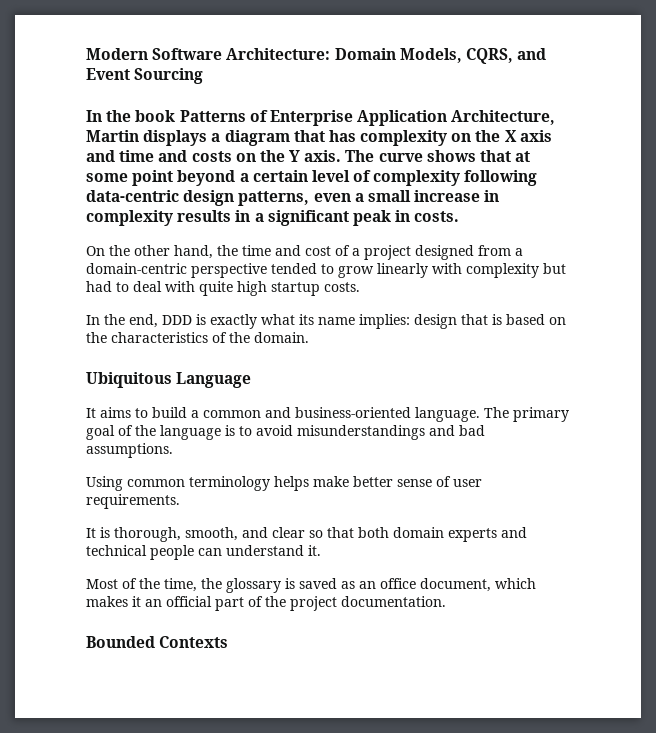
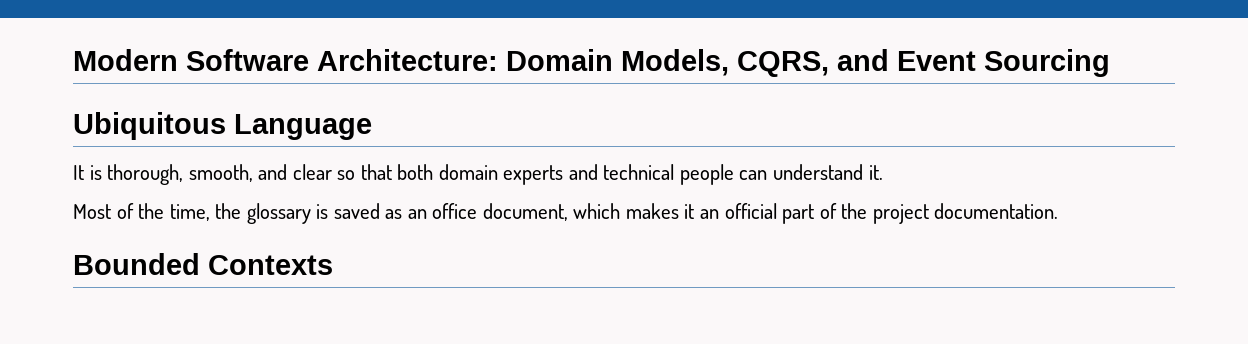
[86,110,556,126] [86,130,552,146] [86,150,531,162] [86,170,538,186] [86,190,500,206] [86,210,460,226] [86,245,523,260] [86,263,566,278] [86,281,360,296] [86,314,566,329] [86,332,309,343] [86,372,252,388] [86,407,569,422] [86,425,485,440] [86,443,173,458] [86,476,482,491] [86,494,180,509] In the book Patterns of Enterprise Application Architecture, Martin displays a diagram that has complexity on the X axis and time and costs on the Y axis. The curve shows that at some point beyond a certain level of complexity following data-centric design patterns, even a small increase in complexity results in a significant peak in costs. // On the other hand, the time and cost of a project designed from a domain-centric perspective tended to grow linearly with complexity but had to deal with quite high startup costs. // In the end, DDD is exactly what its name implies: design that is based on the characteristics of the domain. // Ubiquitous Language // It aims to build a common and business-oriented language. The primary goal of the language is to avoid misunderstandings and bad assumptions. // Using common terminology helps make better sense of user requirements. -> [73,112,372,140] Ubiquitous Language

